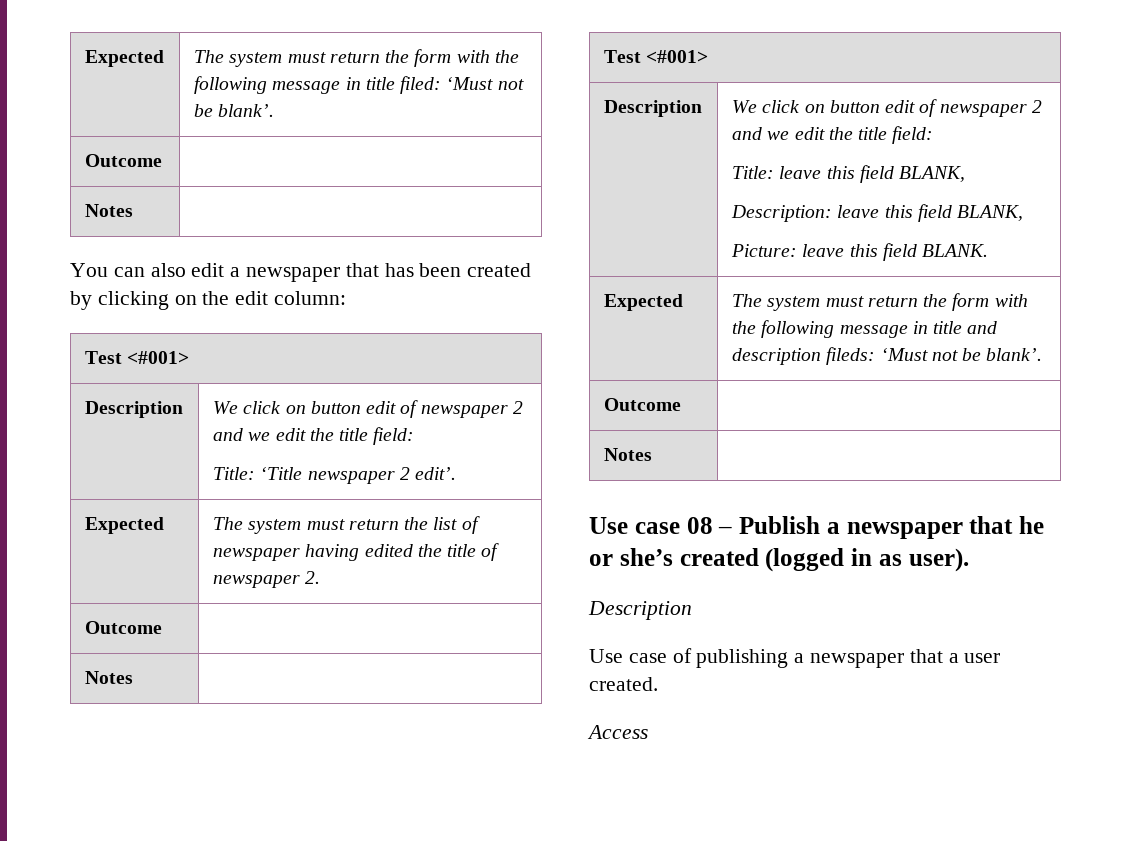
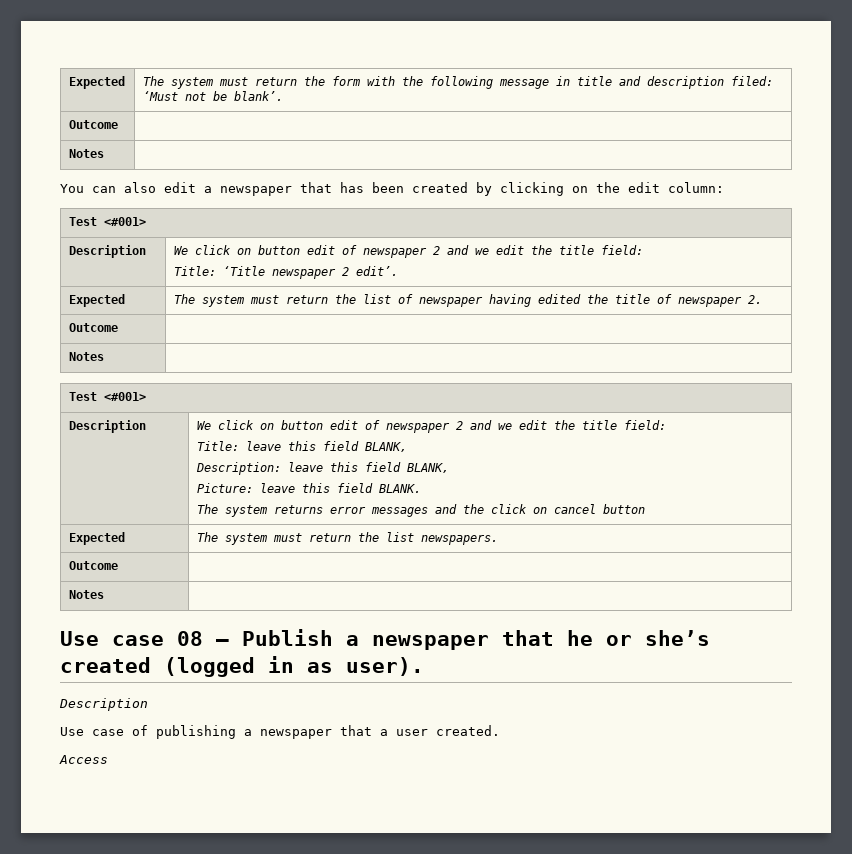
(395, 83) none -> [618,76,724,89] and description
[603,294,683,311] [731,293,1028,311] [731,320,998,338] [731,347,1043,365] // Expected | The system must return the form with the following message in title and description fileds: ‘Must not be blank’. -> [196,504,645,517] [68,532,125,545] [196,532,498,545] // The system returns error messages and the click on cancel button // Expected | The system must return the list newspapers.

